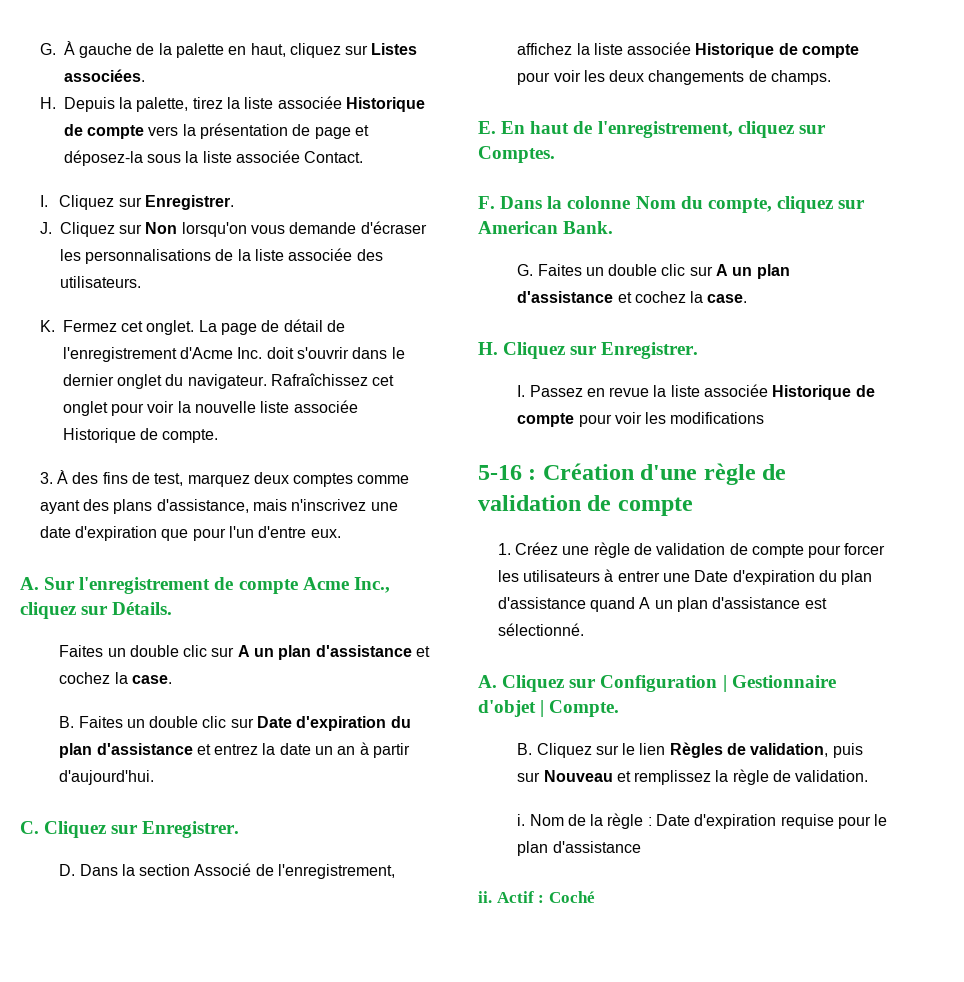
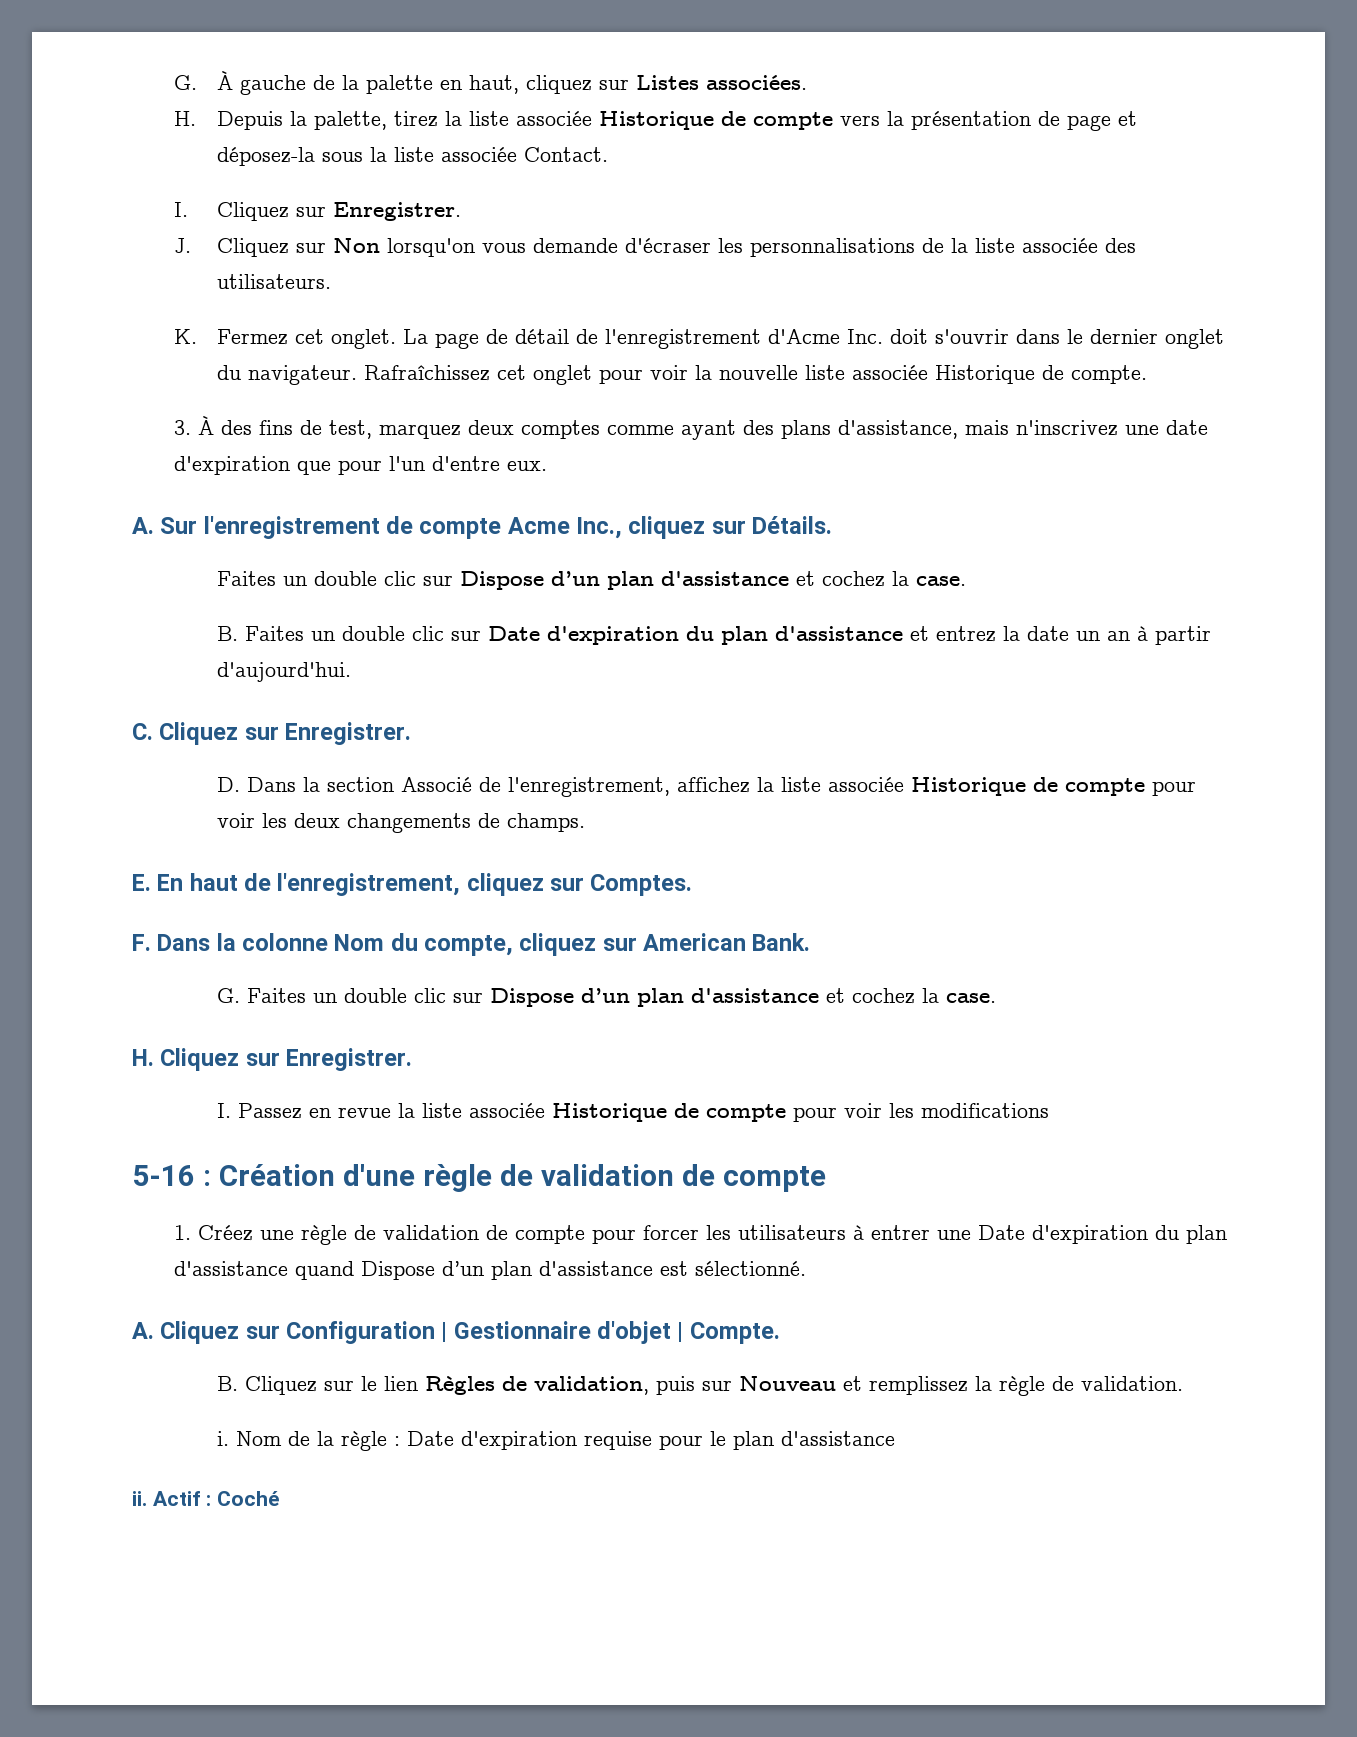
[237,645,275,657] A un -> [459,571,600,590] Dispose d’un
[716,264,753,276] A un -> [489,988,630,1007] Dispose d’un
[639,597,673,609] A un -> [361,1261,485,1280] Dispose d’un

